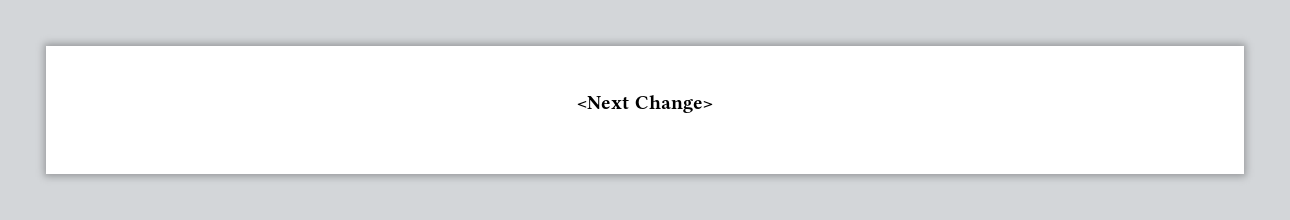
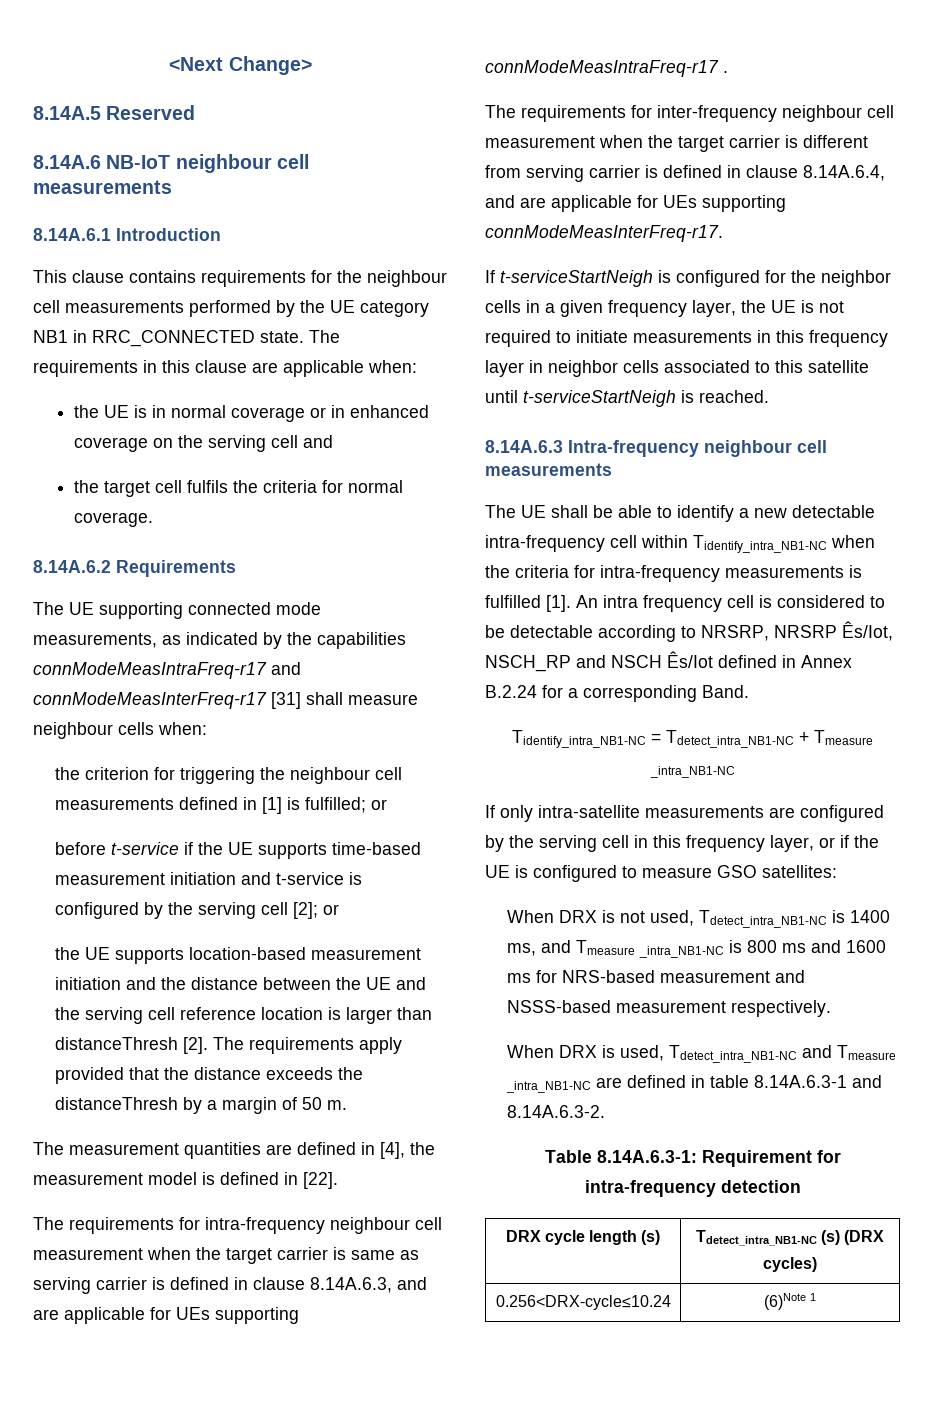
(713, 104) none -> [33,105,196,120] [33,154,309,173] [33,180,172,194] [33,228,221,241] [33,270,447,287] [33,300,429,317] [33,330,340,347] [33,360,417,377] [74,405,430,422] [74,435,334,452] [74,480,404,497] [74,512,154,527] [33,560,236,577] [33,602,321,619] [33,632,406,649] [33,662,301,679] [33,692,418,709] [33,722,207,739] [54,767,402,784] [54,797,387,814] [54,842,421,859] [54,872,362,885] [54,902,339,919] [54,947,421,964] [54,977,426,990] [54,1007,432,1024] [54,1037,402,1054] [54,1067,363,1084] [54,1097,347,1114] [33,1142,435,1159] [33,1172,338,1189] [33,1217,442,1234] [33,1247,419,1264] [33,1277,427,1294] [33,1307,299,1324] [485,60,728,77] [485,105,894,122] [485,135,868,152] [485,165,885,182] [485,195,786,212] [485,225,723,242] [485,270,891,287] [485,300,844,317] [485,330,888,347] [485,360,869,377] [485,390,769,407] [485,440,827,457] [485,463,612,476] [485,505,875,522] [485,535,875,553] [485,565,862,582] [485,595,885,612] [485,621,893,642] [485,651,852,672] [485,685,749,702] [512,730,873,748] [649,766,735,778] [485,805,884,822] [485,835,879,852] [485,865,837,882] [506,910,890,928] [506,940,886,958] [506,970,805,983] [506,1000,831,1017] [506,1045,896,1063] [505,1075,882,1093] [506,1105,605,1118] [544,1150,841,1167] [584,1180,801,1197] [505,1230,661,1245] [695,1230,885,1246] [763,1257,817,1272] [495,1295,671,1310] [763,1293,817,1310] // 8.14A.5 Reserved // 8.14A.6 NB-IoT neighbour cell measurements // 8.14A.6.1 Introduction // This clause contains requirements for the neighbour cell measurements performed by the UE category NB1 in RRC_CONNECTED state. The requirements in this clause are applicable when: // the UE is in normal coverage or in enhanced coverage on the serving cell and // the target cell fulfils the criteria for normal coverage. // 8.14A.6.2 Requirements // The UE supporting connected mode measurements, as indicated by the capabilities connModeMeasIntraFreq-r17 and connModeMeasInterFreq-r17 [31] shall measure neighbour cells when: // the criterion for triggering the neighbour cell measurements defined in [1] is fulfilled; or // before t-service if the UE supports time-based measurement initiation and t-service is configured by the serving cell [2]; or // the UE supports location-based measurement initiation and the distance between the UE and the serving cell reference location is larger than distanceThresh [2]. The requirements apply provided that the distance exceeds the distanceThresh by a margin of 50 m. // The measurement quantities are defined in [4], the measurement model is defined in [22]. // The requirements for intra-frequency neighbour cell measurement when the target carrier is same as serving carrier is defined in clause 8.14A.6.3, and are applicable for UEs supporting connModeMeasIntraFreq-r17 . // The requirements for inter-frequency neighbour cell measurement when the target carrier is different from serving carrier is defined in clause 8.14A.6.4, and are applicable for UEs supporting connModeMeasInterFreq-r17. // If t-serviceStartNeigh is configured for the neighbor cells in a given frequency layer, the UE is not required to initiate measurements in this frequency layer in neighbor cells associated to this satellite until t-serviceStartNeigh is reached. // 8.14A.6.3 Intra-frequency neighbour cell measurements // The UE shall be able to identify a new detectable intra-frequency cell within Tidentify_intra_NB1-NC when the criteria for intra-frequency measurements is fulfilled [1]. An intra frequency cell is considered to be detectable according to NRSRP, NRSRP Ês/Iot, NSCH_RP and NSCH Ês/Iot defined in Annex B.2.24 for a corresponding Band. // Tidentify_intra_NB1-NC = Tdetect_intra_NB1-NC + Tmeasure _intra_NB1-NC // If only intra-satellite measurements are configured by the serving cell in this frequency layer, or if the UE is configured to measure GSO satellites: // When DRX is not used, Tdetect_intra_NB1-NC is 1400 ms, and Tmeasure _intra_NB1-NC is 800 ms and 1600 ms for NRS-based measurement and NSSS-based measurement respectively. // When DRX is used, Tdetect_intra_NB1-NC and Tmeasure _intra_NB1-NC are defined in table 8.14A.6.3-1 and 8.14A.6.3-2. // Table 8.14A.6.3-1: Requirement for intra-frequency detection // DRX cycle length (s) | Tdetect_intra_NB1-NC (s) (DRX cycles) // 0.256<DRX-cycle≤10.24 | (6)Note 1

